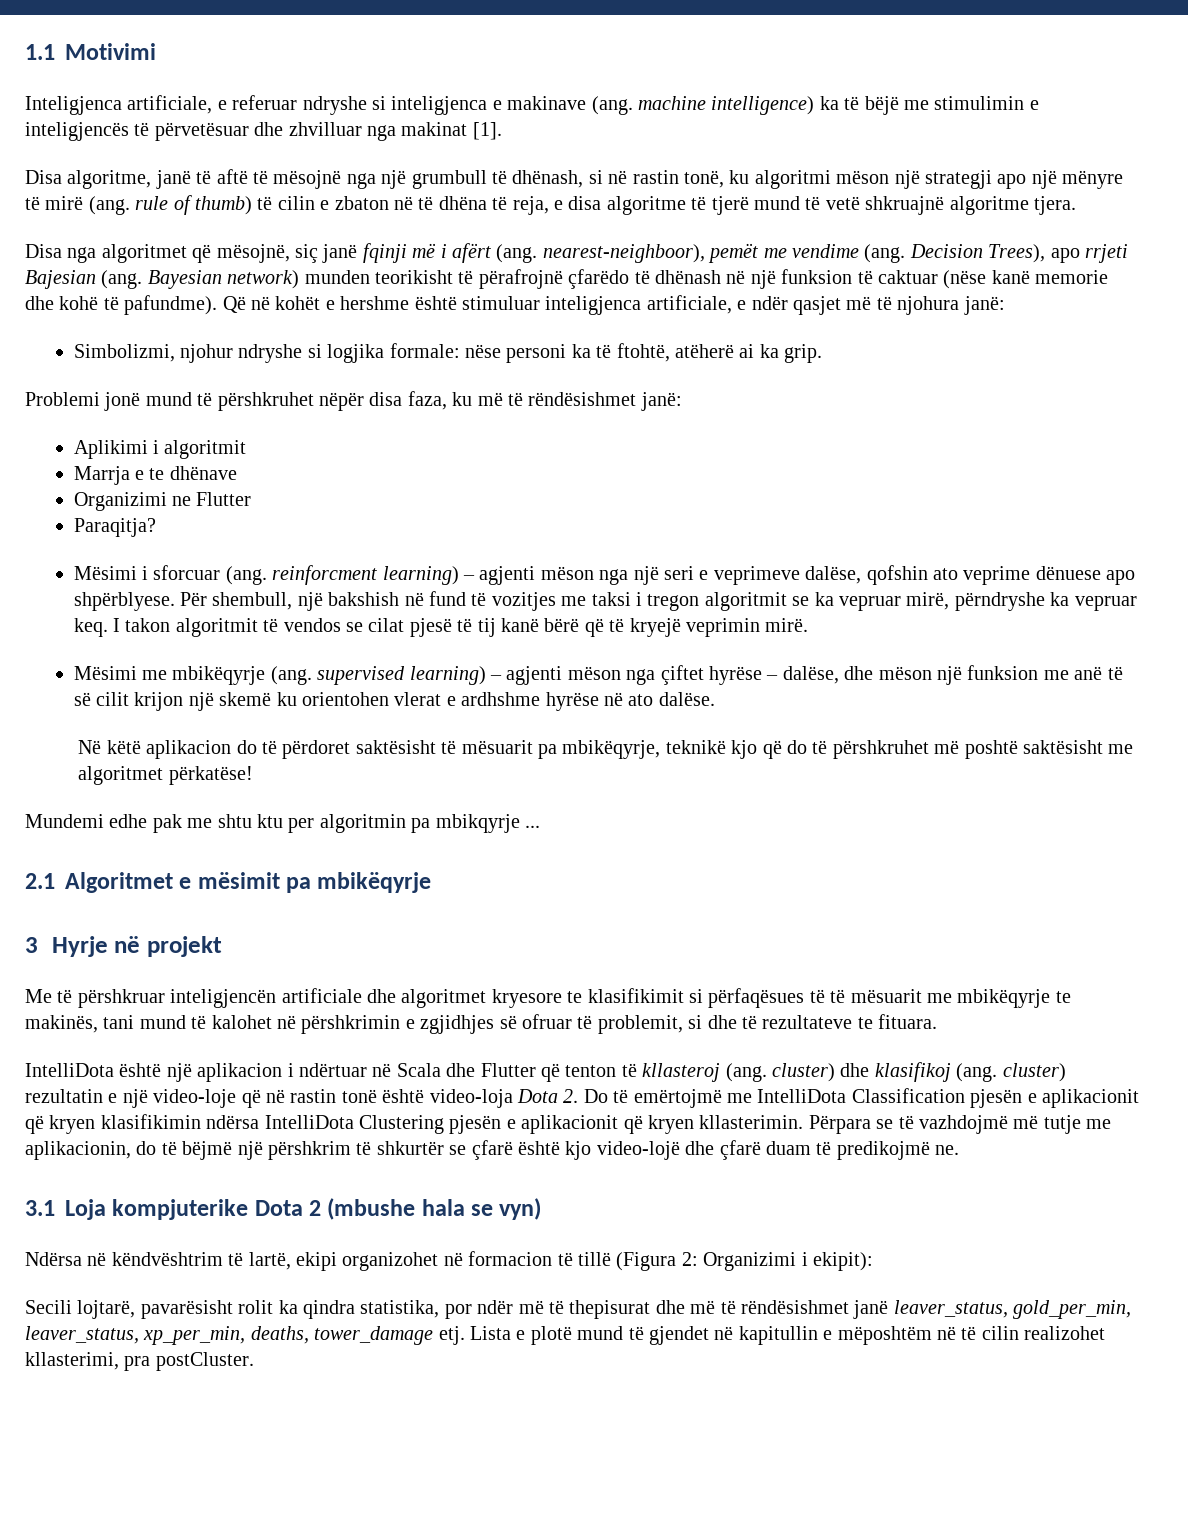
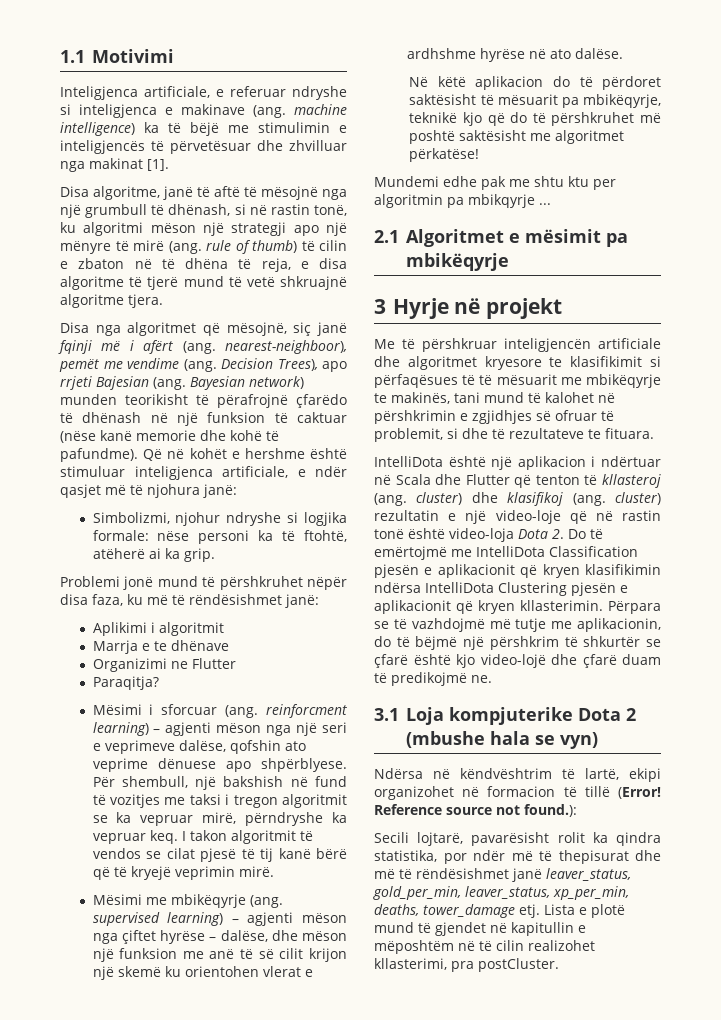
[616,1252,873,1271] (Figura 2: Organizimi i ekipit): -> [618,787,661,799] [374,804,577,817] (Error! Reference source not found.):

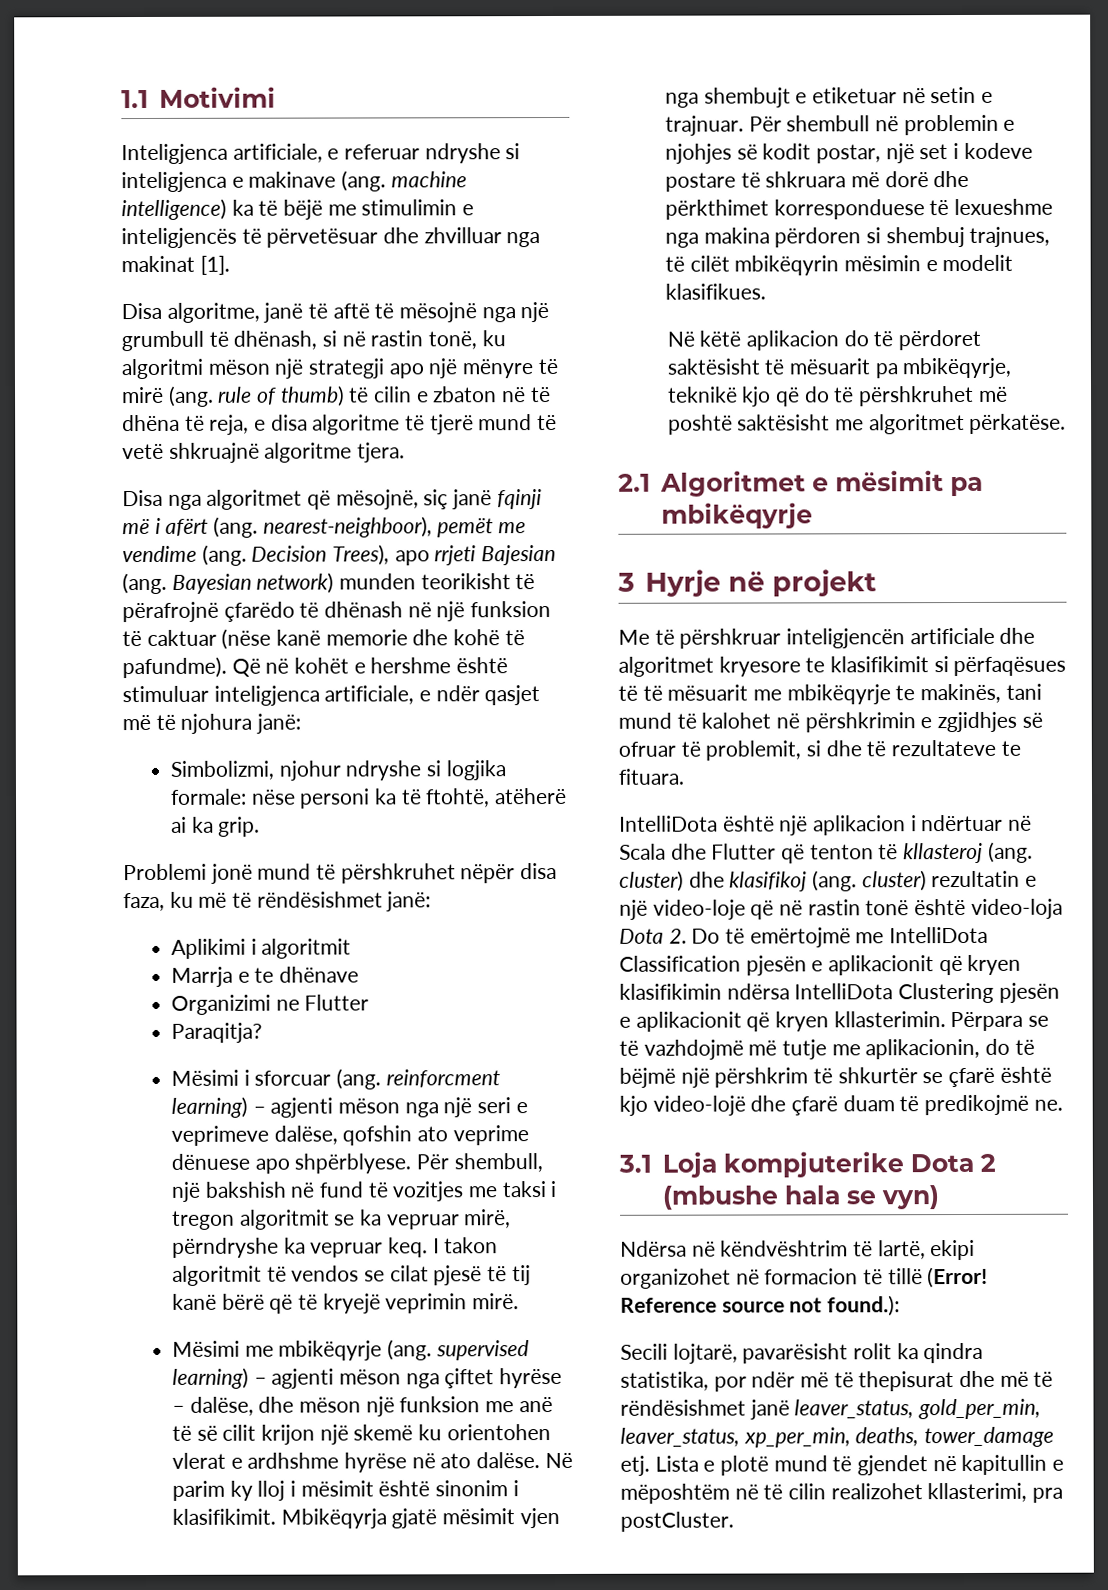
(623, 53) none -> [544,1452,573,1469] [171,1480,519,1501] [171,1507,560,1529] [664,86,993,108] [664,114,1016,136] [664,142,1033,164] [664,170,970,192] [664,198,1053,220] [664,226,1051,248] [664,254,1014,276] [664,283,766,300] Në parim ky lloj i mësimit është sinonim i klasifikimit. Mbikëqyrja gjatë mësimit vjen nga shembujt e etiketuar në setin e trajnuar. Për shembull në problemin e njohjes së kodit postar, një set i kodeve postare të shkruara më dorë dhe përkthimet korresponduese të lexueshme nga makina përdoren si shembuj trajnues, të cilët mbikëqyrin mësimin e modelit klasifikues.
[409,148,480,162] [374,176,616,190] [374,194,551,208] përkatëse! // Mundemi edhe pak me shtu ktu per algoritmin pa mbikqyrje ... -> [969,413,1067,434] përkatëse.

